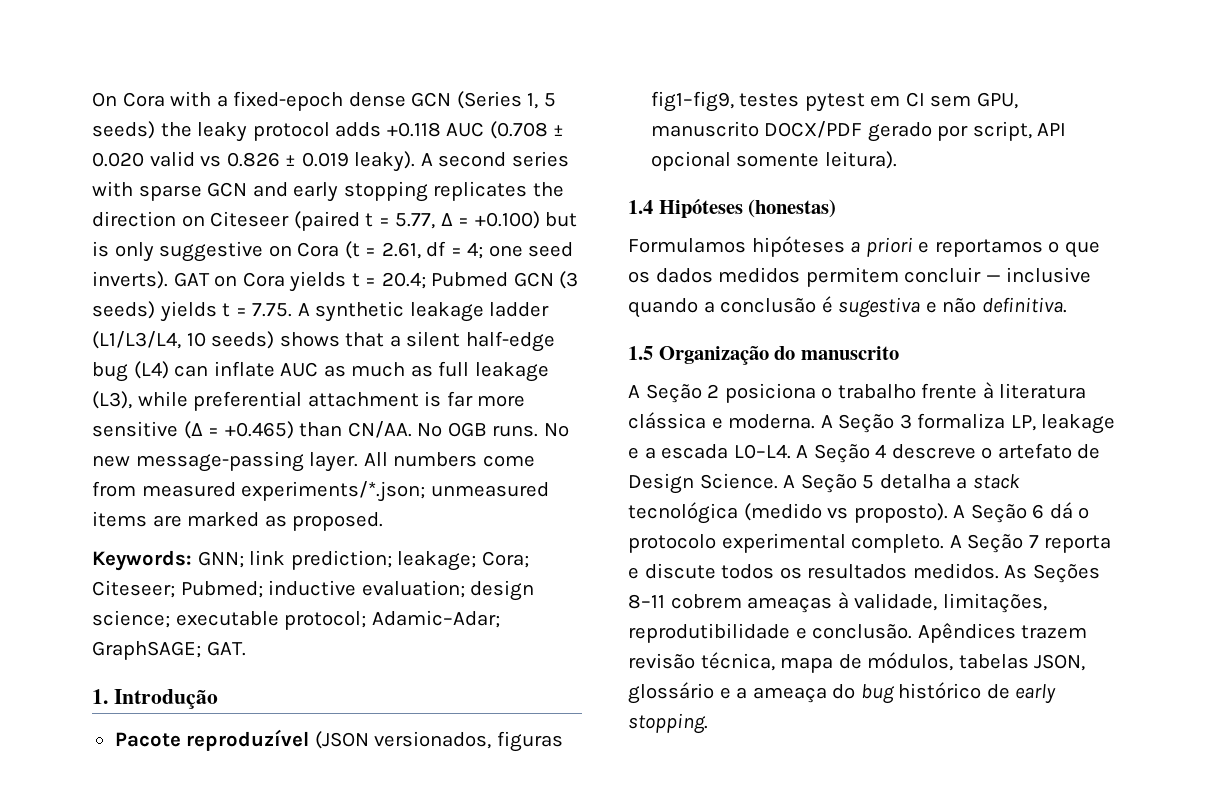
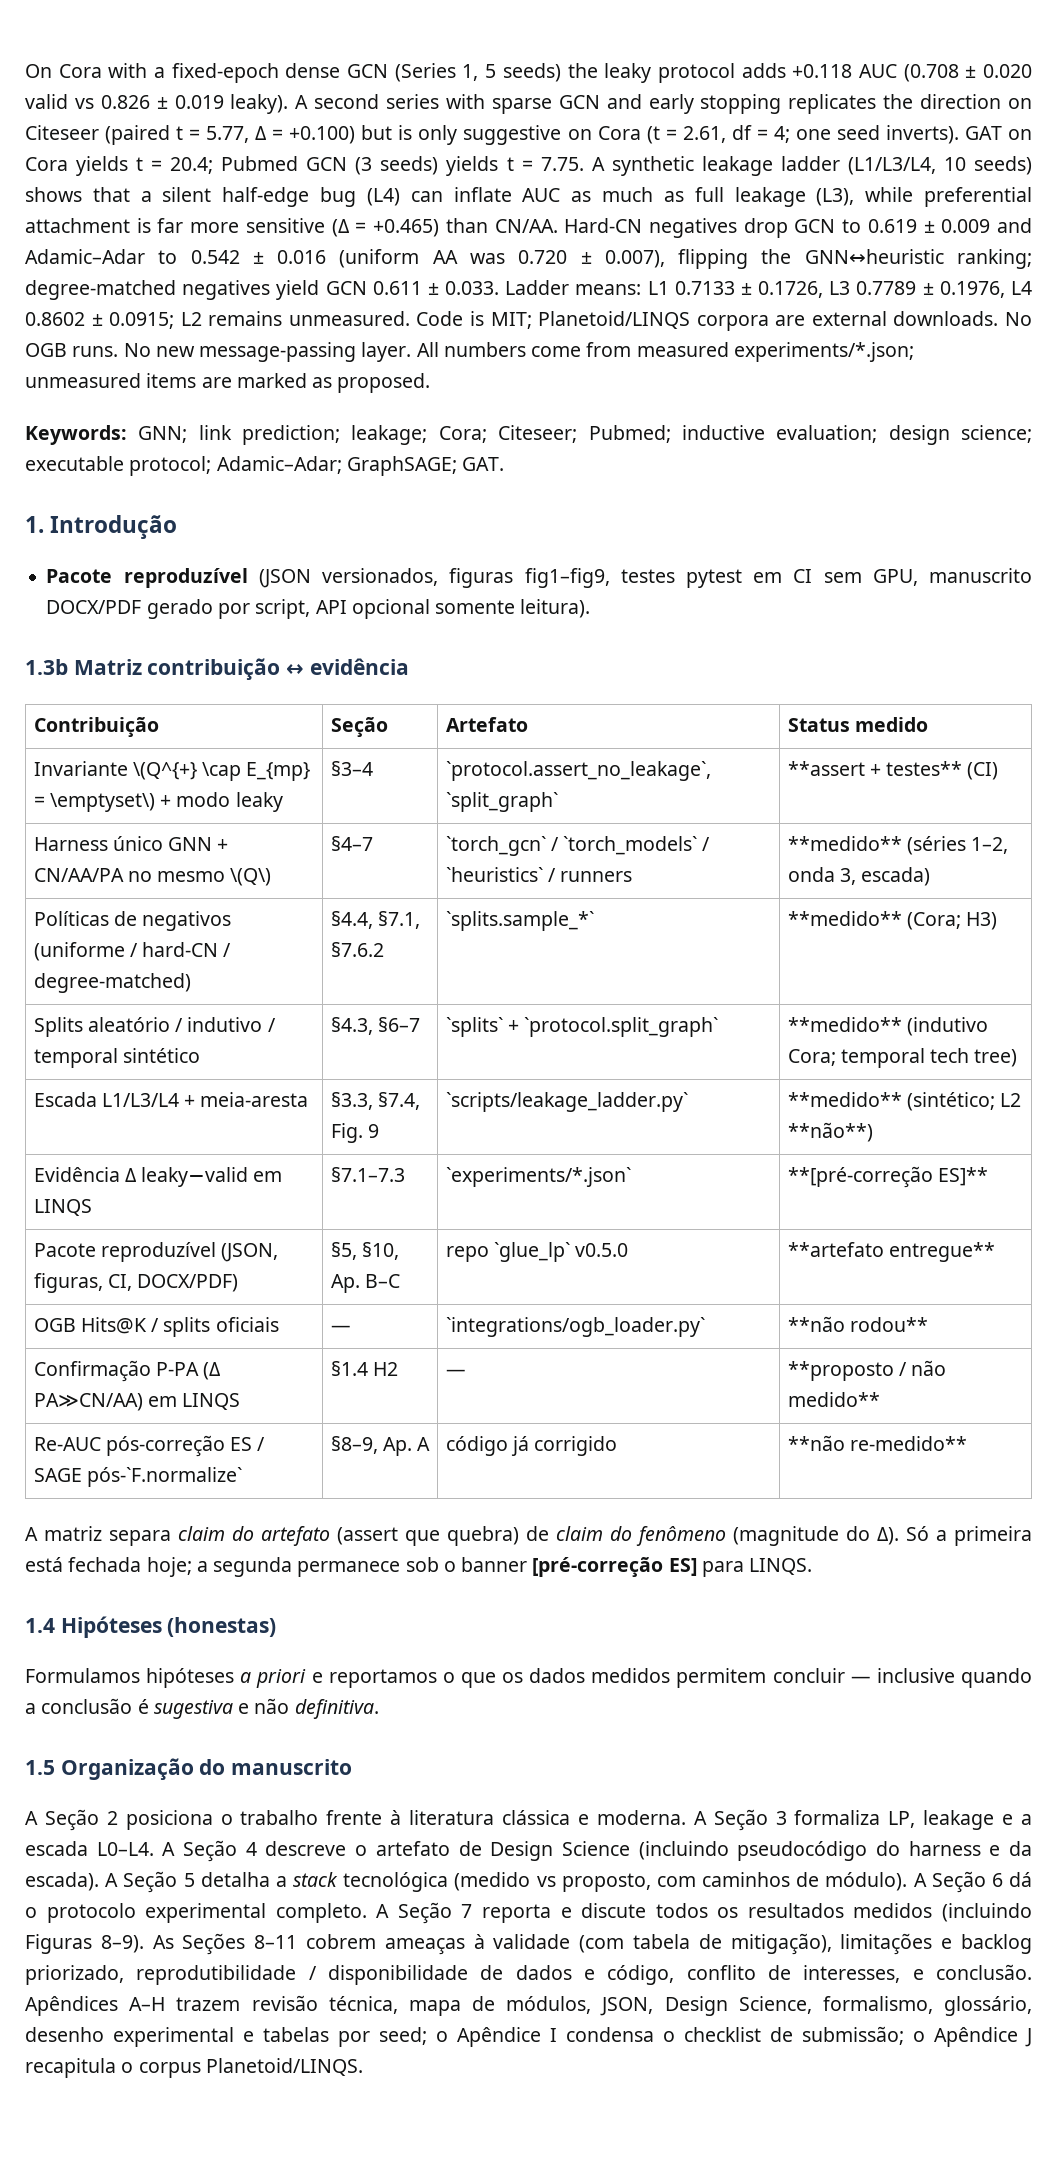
(412, 429) none -> [564,218,1032,238] [25,249,1033,269] [25,280,1032,300] [25,311,999,331] Hard-CN negatives drop GCN to 0.619 ± 0.009 and Adamic–Adar to 0.542 ± 0.016 (uniform AA was 0.720 ± 0.007), flipping the GNN↔heuristic ranking; degree-matched negatives yield GCN 0.611 ± 0.033. Ladder means: L1 0.7133 ± 0.1726, L3 0.7789 ± 0.1976, L4 0.8602 ± 0.0915; L2 remains unmeasured. Code is MIT; Planetoid/LINQS corpora are external downloads.
(897, 160) none -> [25,658,409,680] [33,717,159,737] [330,717,388,737] [445,717,528,732] [787,717,928,732] [33,761,311,781] [33,792,283,812] [330,761,373,776] [445,761,711,781] [445,792,558,812] [787,761,999,780] [33,836,229,851] [33,868,272,886] [330,836,373,851] [445,836,711,856] [445,867,633,882] [787,836,1009,855] [787,867,931,886] [33,911,232,931] [33,942,232,961] [33,973,191,993] [330,911,420,929] [330,942,384,957] [445,911,594,931] [787,911,998,930] [33,1017,276,1037] [33,1048,200,1068] [330,1017,420,1035] [445,1017,719,1037] [787,1017,988,1036] [787,1048,1018,1068] [33,1092,309,1107] [330,1092,420,1110] [330,1123,379,1143] [445,1092,688,1112] [787,1092,1022,1111] [787,1122,873,1142] [33,1167,283,1187] [33,1199,92,1216] [330,1167,405,1182] [445,1167,631,1187] [787,1166,988,1188] [33,1242,279,1262] [33,1273,239,1293] [330,1242,399,1260] [330,1274,400,1293] [445,1242,629,1262] [787,1242,995,1262] [33,1317,279,1337] [330,1325,351,1332] [445,1317,705,1337] [787,1316,928,1332] [33,1360,221,1382] [33,1393,241,1411] [330,1361,398,1376] [445,1369,466,1376] [787,1360,947,1381] [787,1392,880,1407] [33,1435,266,1457] [33,1467,242,1487] [330,1436,431,1456] [445,1436,618,1456] [787,1435,967,1451] [25,1526,1032,1546] [25,1557,813,1577] // 1.3b Matriz contribuição ↔ evidência // Contribuição | Seção | Artefato | Status medido // Invariante \(Q^{+} \cap E_{mp} = \emptyset\) + modo leaky | §3–4 | `protocol.assert_no_leakage`, `split_graph` | **assert + testes** (CI) // Harness único GNN + CN/AA/PA no mesmo \(Q\) | §4–7 | `torch_gcn` / `torch_models` / `heuristics` / runners | **medido** (séries 1–2, onda 3, escada) // Políticas de negativos (uniforme / hard-CN / degree-matched) | §4.4, §7.1, §7.6.2 | `splits.sample_*` | **medido** (Cora; H3) // Splits aleatório / indutivo / temporal sintético | §4.3, §6–7 | `splits` + `protocol.split_graph` | **medido** (indutivo Cora; temporal tech tree) // Escada L1/L3/L4 + meia-aresta | §3.3, §7.4, Fig. 9 | `scripts/leakage_ladder.py` | **medido** (sintético; L2 **não**) // Evidência Δ leaky−valid em LINQS | §7.1–7.3 | `experiments/*.json` | **[pré-correção ES]** // Pacote reproduzível (JSON, figuras, CI, DOCX/PDF) | §5, §10, Ap. B–C | repo `glue_lp` v0.5.0 | **artefato entregue** // OGB Hits@K / splits oficiais | — | `integrations/ogb_loader.py` | **não rodou** // Confirmação P-PA (Δ PA≫CN/AA) em LINQS | §1.4 H2 | — | **proposto / não medido** // Re-AUC pós-correção ES / SAGE pós-`F.normalize` | §8–9, Ap. A | código já corrigido | **não re-medido** // A matriz separa claim do artefato (assert que quebra) de claim do fenômeno (magnitude do Δ). Só a primeira está fechada hoje; a segunda permanece sob o banner [pré-correção ES] para LINQS.
[699,473,778,489] Science. -> [561,1841,1032,1861] [25,1872,99,1891] Science (incluindo pseudocódigo do harness e da escada).
[853,503,948,523] proposto). -> [561,1872,908,1892] proposto, com caminhos de módulo).
[912,563,999,579] medidos. -> [853,1903,1032,1922] [25,1934,144,1954] medidos (incluindo Figuras 8–9).
[854,593,1047,613] [628,623,790,643] validade, limitações, reprodutibilidade -> [493,1933,1032,1955] [25,1965,901,1985] validade (com tabela de mitigação), limitações e backlog priorizado, reprodutibilidade / disponibilidade de dados e código, conflito de interesses,
(1016, 632) none -> [129,1997,166,2011] A–H
[958,654,1086,671] [628,682,1057,704] [628,713,708,734] tabelas JSON, glossário e a ameaça do bug histórico de early stopping. -> [600,1996,1032,2016] [25,2026,1032,2047] [25,2058,363,2078] JSON, Design Science, formalismo, glossário, desenho experimental e tabelas por seed; o Apêndice I condensa o checklist de submissão; o Apêndice J recapitula o corpus Planetoid/LINQS.

